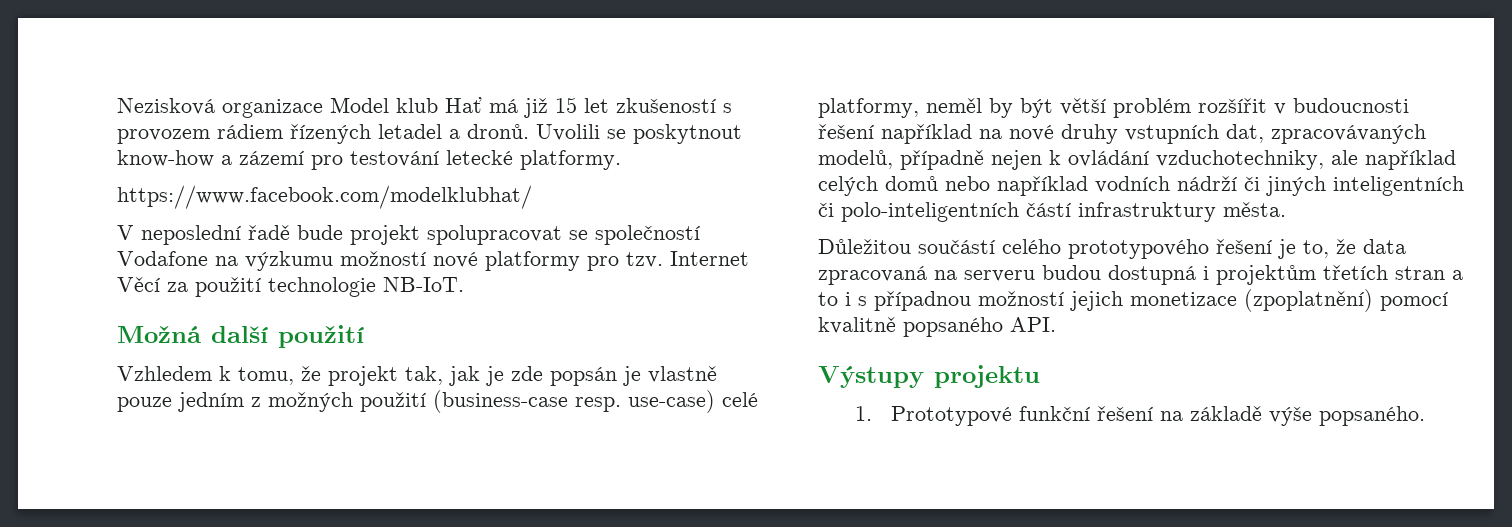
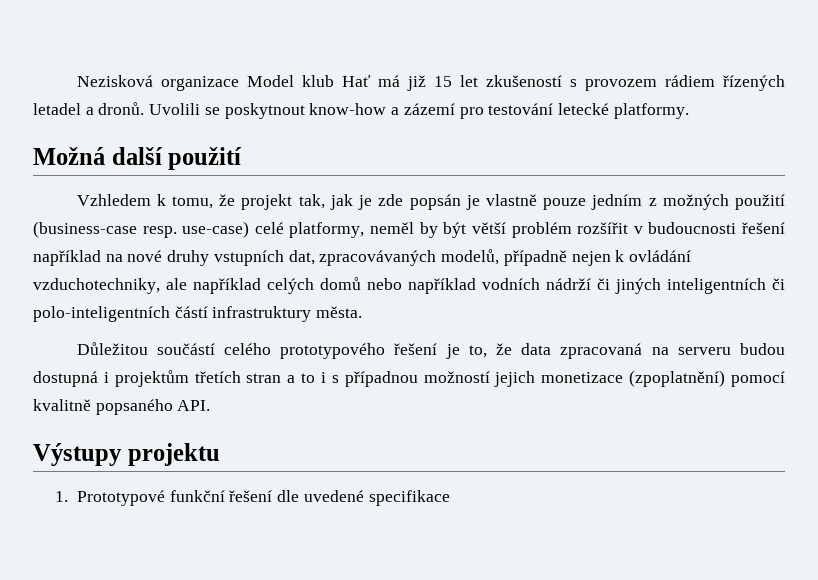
[117,185,532,209] [117,225,700,245] [117,251,749,271] [117,277,464,297] // https://www.facebook.com/modelklubhat/ // V neposlední řadě bude projekt spolupracovat se společností Vodafone na výzkumu možností nové platformy pro tzv. Internet Věcí za použití technologie NB-IoT. -> (689, 111) none
[1160,406,1426,426] na základě výše popsaného. -> [277,490,450,506] dle uvedené specifikace

